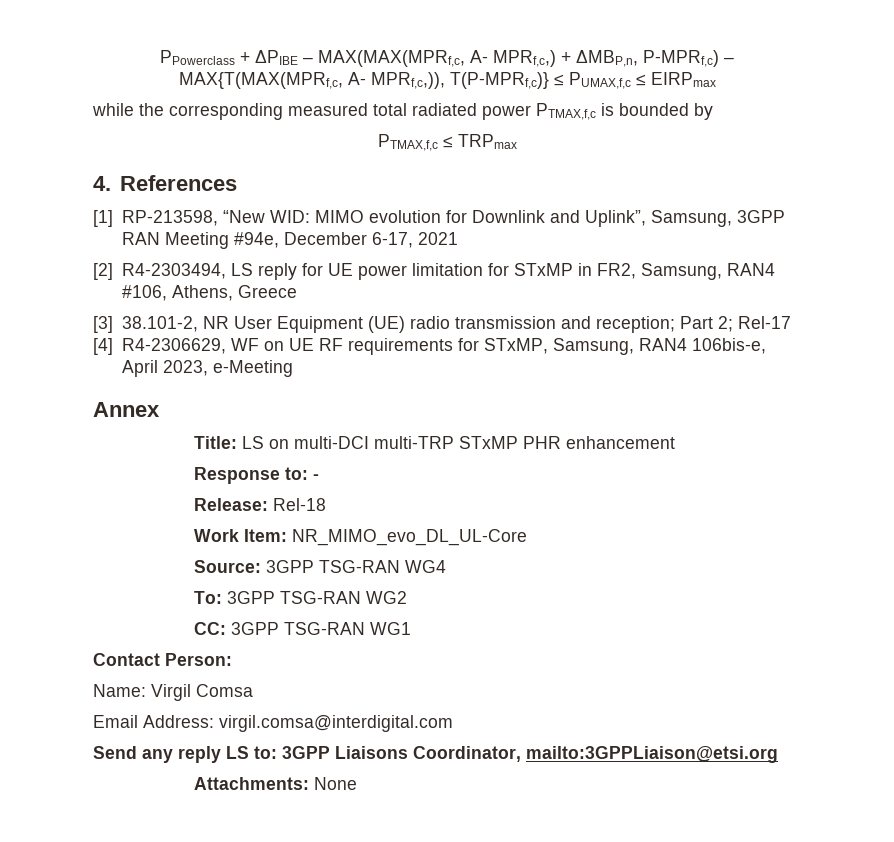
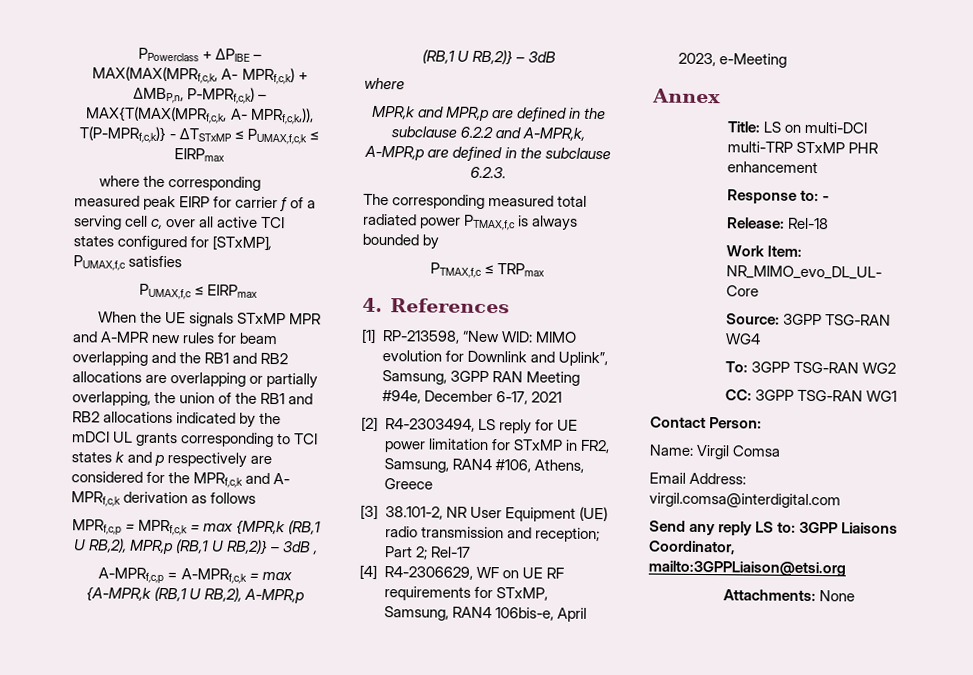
[318,50,734,67] [178,72,716,89] [92,103,164,116] MAX(MAX(MPRf,c, A- MPRf,c,) + ΔMBP,n, P-MPRf,c) – MAX{T(MAX(MPRf,c, A- MPRf,c,)), T(P-MPRf,c)} ≤ PUMAX,f,c ≤ EIRPmax // while the -> [92,66,308,85] [132,87,268,104] [85,106,314,125] [78,126,320,145] [174,148,225,162] [98,175,262,191] [74,195,317,212] [73,215,286,230] [73,235,273,252] [73,255,183,271] [138,283,259,300] [97,311,322,327] [72,331,279,345] [72,351,289,366] [72,371,319,389] [72,391,314,406] [72,411,282,428] [72,431,319,448] [71,451,273,468] [71,471,291,488] [71,491,257,507] [71,519,322,536] [74,538,318,555] [98,567,292,585] [85,586,306,604] [421,49,557,66] [364,77,405,90] [371,105,607,122] [390,126,586,141] [364,145,611,162] [470,166,506,179] [363,193,389,206] MAX(MAX(MPRf,c,k, A- MPRf,c,k) + ΔMBP,n, P-MPRf,c,k) – MAX{T(MAX(MPRf,c,k, A- MPRf,c,k,)), T(P-MPRf,c,k)} - ∆TSTxMP ≤ PUMAX,f,c,k ≤ EIRPmax // where the corresponding measured peak EIRP for carrier f of a serving cell c, over all active TCI states configured for [STxMP], PUMAX,f,c satisfies // PUMAX,f,c ≤ EIRPmax // When the UE signals STxMP MPR and A-MPR new rules for beam overlapping and the RB1 and RB2 allocations are overlapping or partially overlapping, the union of the RB1 and RB2 allocations indicated by the mDCI UL grants corresponding to TCI states k and p respectively are considered for the MPRf,c,k and A- MPRf,c,k derivation as follows // MPRf,c,p = MPRf,c,k = max {MPR,k (RB,1 U RB,2), MPR,p (RB,1 U RB,2)} – 3dB , // A-MPRf,c,p = A-MPRf,c,k = max {A-MPR,k (RB,1 U RB,2), A-MPR,p (RB,1 U RB,2)} – 3dB // where // MPR,k and MPR,p are defined in the subclause 6.2.2 and A-MPR,k, A-MPR,p are defined in the subclause 6.2.3. // The
(614, 109) none -> [531,215,579,231] always

